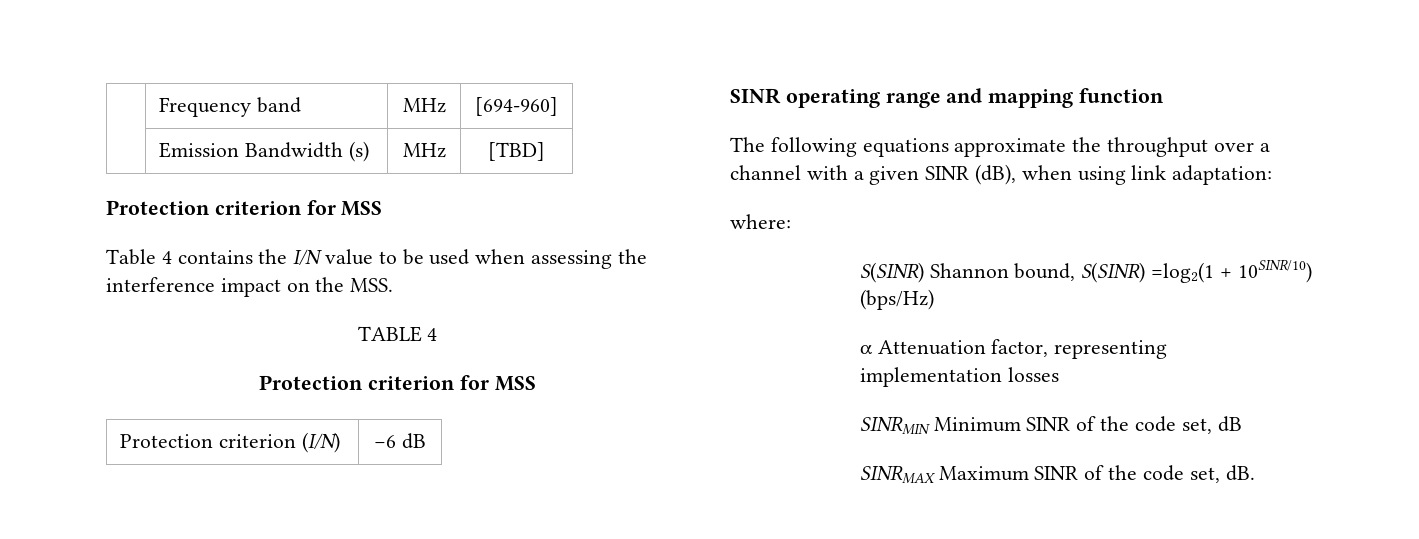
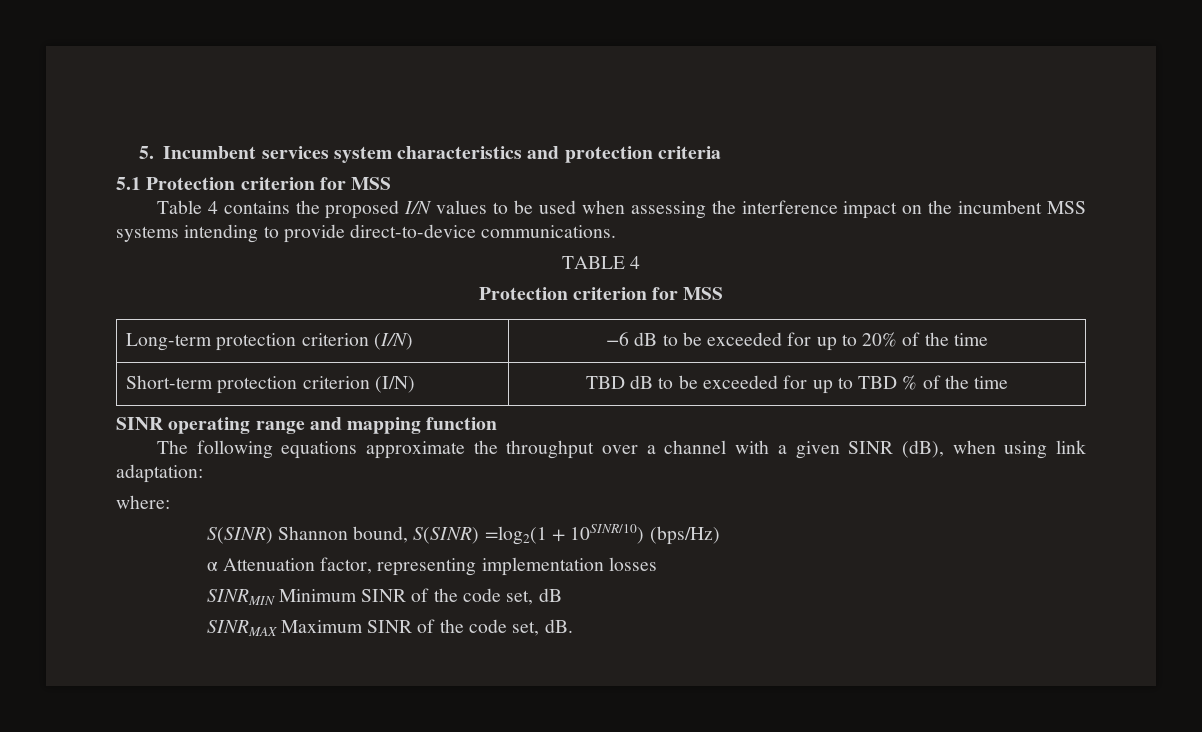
[159,97,302,117] [402,98,446,113] [475,97,558,116] [159,141,369,162] [402,143,446,158] [488,142,545,161] | Frequency band | MHz | [694-960] // | Emission Bandwidth (s) | MHz | [TBD] // -> [138,146,722,163] [116,177,141,190] 5. Incumbent services system characteristics and protection criteria // 5.1
[293,249,374,265] I/N value -> [325,200,488,219] proposed I/N values
[350,278,394,292] MSS. -> [958,200,1087,214] [116,224,617,243] incumbent MSS systems intending to provide direct-to-device communications.
[120,434,214,448] Protection -> [125,333,297,351] Long-term protection
(426, 441) none -> [662,332,988,351] [125,375,415,394] [585,375,1009,394] to be exceeded for up to 20% of the time // Short-term protection criterion (I/N) | TBD dB to be exceeded for up to TBD % of the time

